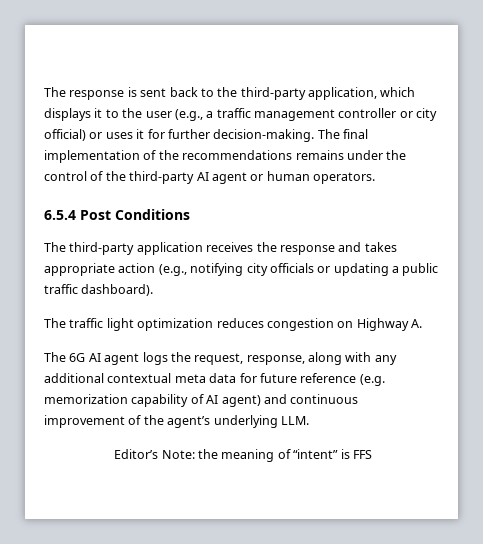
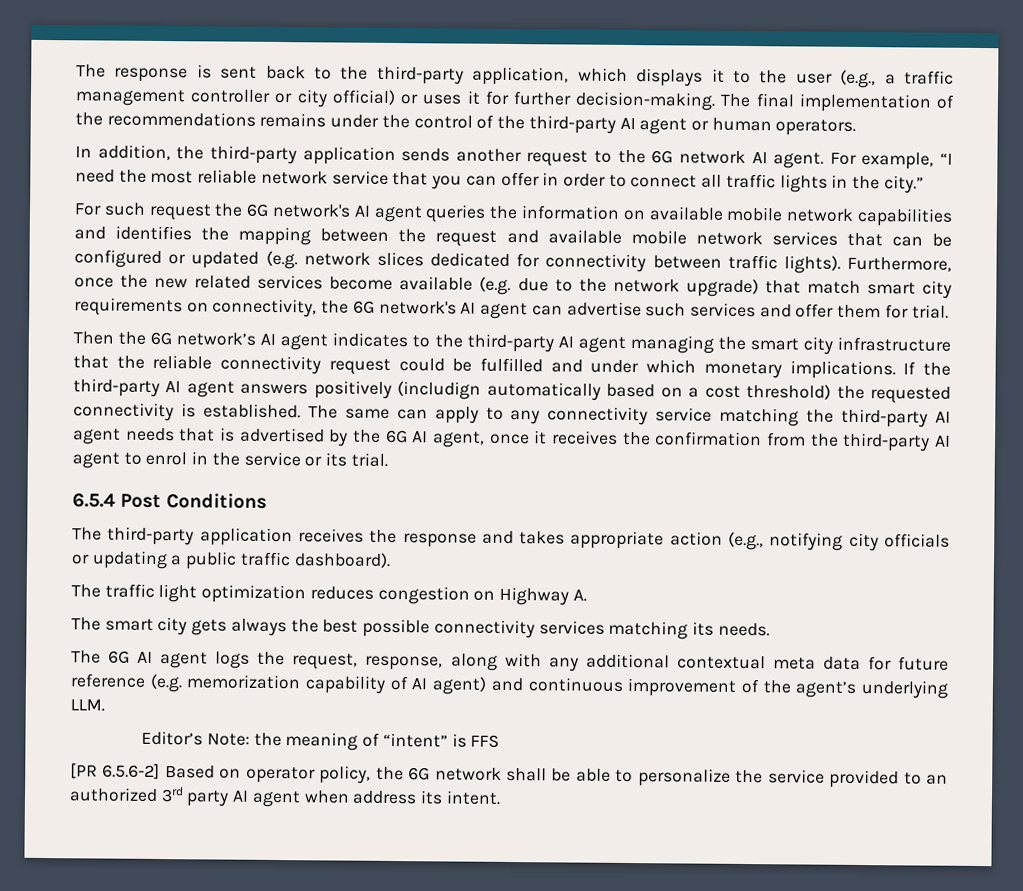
(375, 178) none -> [75,144,953,170] [75,169,924,194] [74,202,953,227] [74,225,952,247] [74,249,952,274] [74,274,952,299] [74,297,949,320] [73,331,951,355] [73,354,951,380] [73,378,951,404] [73,402,952,428] [72,427,951,452] [72,451,388,469] // In addition, the third-party application sends another request to the 6G network AI agent. For example, “I need the most reliable network service that you can offer in order to connect all traffic lights in the city.” // For such request the 6G network's AI agent queries the information on available mobile network capabilities and identifies the mapping between the request and available mobile network services that can be configured or updated (e.g. network slices dedicated for connectivity between traffic lights). Furthermore, once the new related services become available (e.g. due to the network upgrade) that match smart city requirements on connectivity, the 6G network's AI agent can advertise such services and offer them for trial. // Then the 6G network’s AI agent indicates to the third-party AI agent managing the smart city infrastructure that the reliable connectivity request could be fulfilled and under which monetary implications. If the third-party AI agent answers positively (includign automatically based on a cost threshold) the requested connectivity is established. The same can apply to any connectivity service matching the third-party AI agent needs that is advertised by the 6G AI agent, once it receives the confirmation from the third-party AI agent to enrol in the service or its trial.
(422, 323) none -> [71,616,770,640] // The smart city gets always the best possible connectivity services matching its needs.
(372, 454) none -> [70,763,949,789] [69,786,501,808] // [PR 6.5.6-2] Based on operator policy, the 6G network shall be able to personalize the service provided to an authorized 3rd party AI agent when address its intent.

